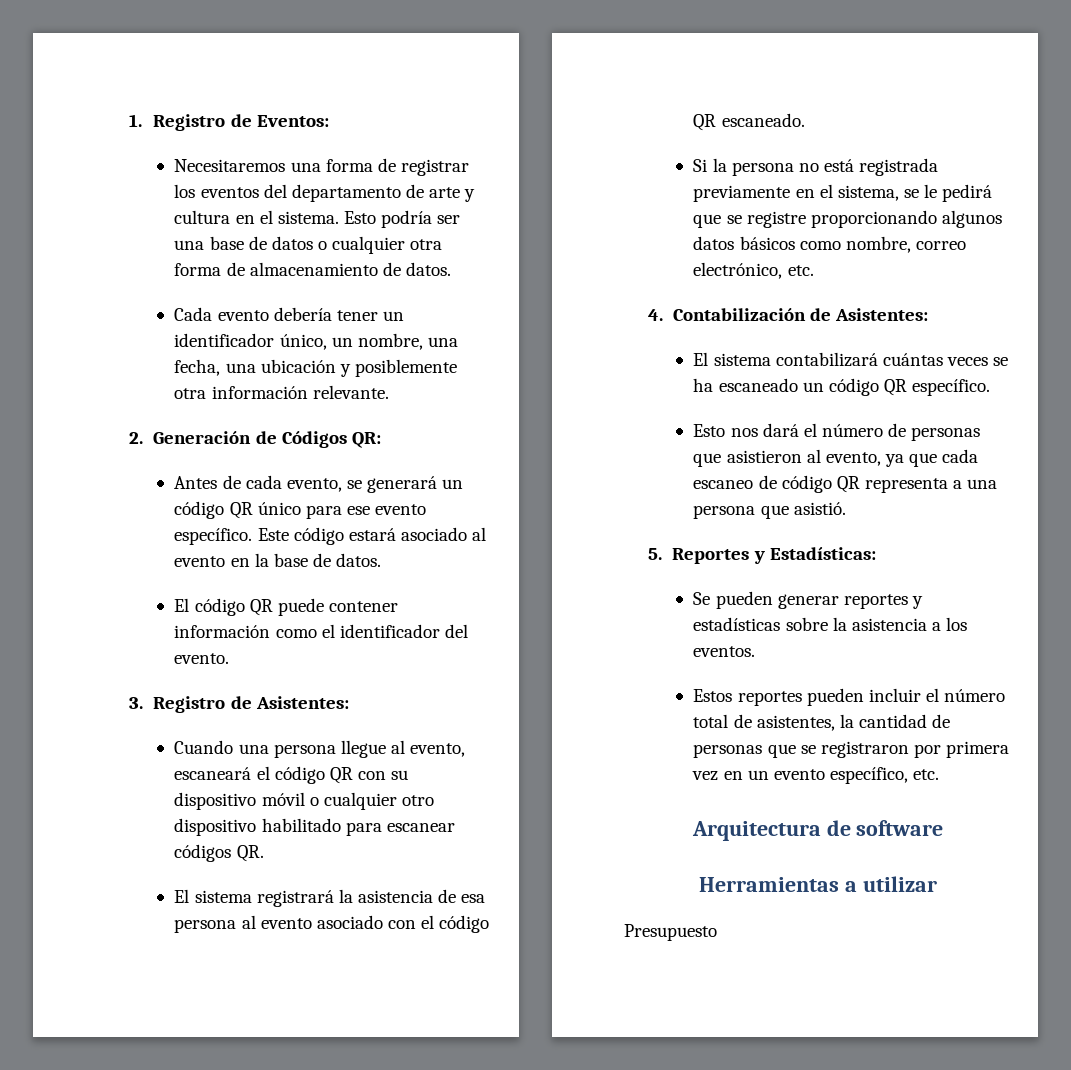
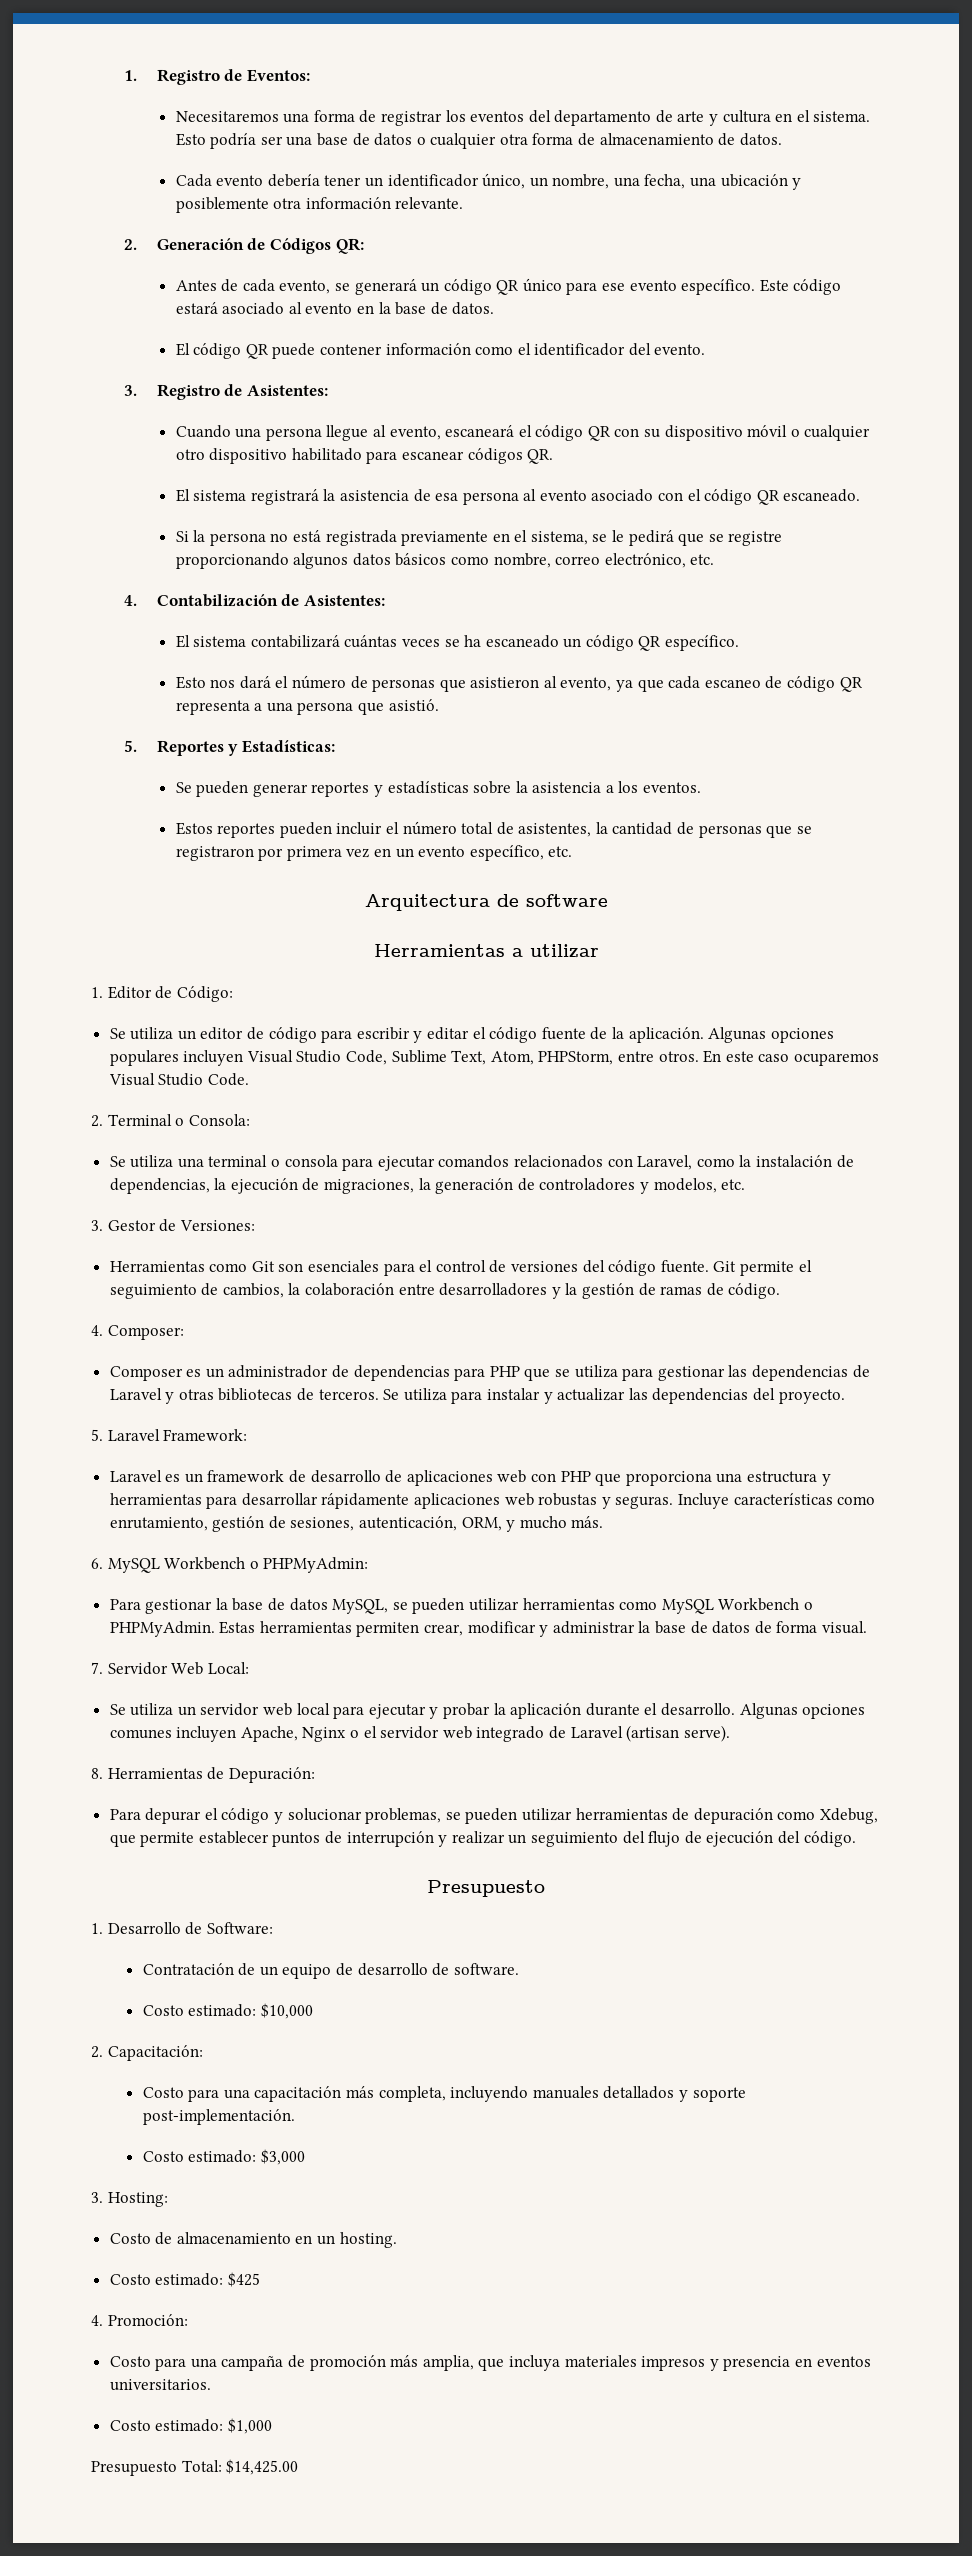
[624,924,717,941] Presupuesto -> [91,986,233,1002] [109,1027,834,1043] [109,1050,879,1066] [108,1073,249,1086] [91,1114,250,1127] [109,1155,854,1171] [109,1178,746,1194] [91,1219,255,1232] [109,1260,812,1276] [109,1283,781,1299] [91,1325,184,1340] [109,1365,870,1381] [109,1388,845,1404] [91,1429,248,1441] [109,1470,831,1486] [109,1493,876,1509] [109,1516,604,1532] [91,1557,369,1573] [109,1598,813,1614] [109,1621,867,1637] [91,1662,249,1675] [109,1703,866,1719] [109,1725,730,1742] [91,1767,315,1783] [109,1808,878,1824] [109,1831,856,1847] [427,1880,545,1897] [91,1922,273,1935] [142,1963,519,1979] [142,2003,313,2019] [91,2045,203,2061] [142,2086,746,2102] [142,2109,295,2125] [142,2149,305,2165] [91,2192,168,2207] [109,2232,397,2248] [109,2272,260,2287] [91,2314,188,2326] [109,2355,871,2371] [109,2379,211,2391] [109,2418,272,2434] [91,2459,299,2476] 1. Editor de Código: // Se utiliza un editor de código para escribir y editar el código fuente de la aplicación. Algunas opciones populares incluyen Visual Studio Code, Sublime Text, Atom, PHPStorm, entre otros. En este caso ocuparemos Visual Studio Code. // 2. Terminal o Consola: // Se utiliza una terminal o consola para ejecutar comandos relacionados con Laravel, como la instalación de dependencias, la ejecución de migraciones, la generación de controladores y modelos, etc. // 3. Gestor de Versiones: // Herramientas como Git son esenciales para el control de versiones del código fuente. Git permite el seguimiento de cambios, la colaboración entre desarrolladores y la gestión de ramas de código. // 4. Composer: // Composer es un administrador de dependencias para PHP que se utiliza para gestionar las dependencias de Laravel y otras bibliotecas de terceros. Se utiliza para instalar y actualizar las dependencias del proyecto. // 5. Laravel Framework: // Laravel es un framework de desarrollo de aplicaciones web con PHP que proporciona una estructura y herramientas para desarrollar rápidamente aplicaciones web robustas y seguras. Incluye características como enrutamiento, gestión de sesiones, autenticación, ORM, y mucho más. // 6. MySQL Workbench o PHPMyAdmin: // Para gestionar la base de datos MySQL, se pueden utilizar herramientas como MySQL Workbench o PHPMyAdmin. Estas herramientas permiten crear, modificar y administrar la base de datos de forma visual. // 7. Servidor Web Local: // Se utiliza un servidor web local para ejecutar y probar la aplicación durante el desarrollo. Algunas opciones comunes incluyen Apache, Nginx o el servidor web integrado de Laravel (artisan serve). // 8. Herramientas de Depuración: // Para depurar el código y solucionar problemas, se pueden utilizar herramientas de depuración como Xdebug, que permite establecer puntos de interrupción y realizar un seguimiento del flujo de ejecución del código. // Presupuesto // 1. Desarrollo de Software: // Contratación de un equipo de desarrollo de software. // Costo estimado: $10,000 // 2. Capacitación: // Costo para una capacitación más completa, incluyendo manuales detallados y soporte post-implementación. // Costo estimado: $3,000 // 3. Hosting: // Costo de almacenamiento en un hosting. // Costo estimado: $425 // 4. Promoción: // Costo para una campaña de promoción más amplia, que incluya materiales impresos y presencia en eventos universitarios. // Costo estimado: $1,000 // Presupuesto Total: $14,425.00

